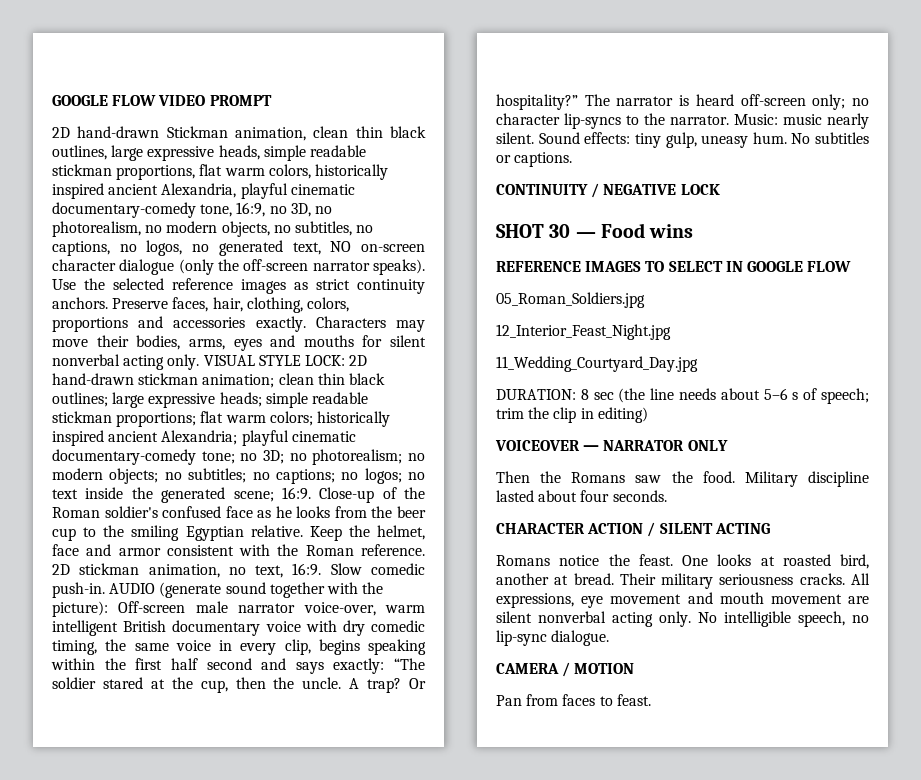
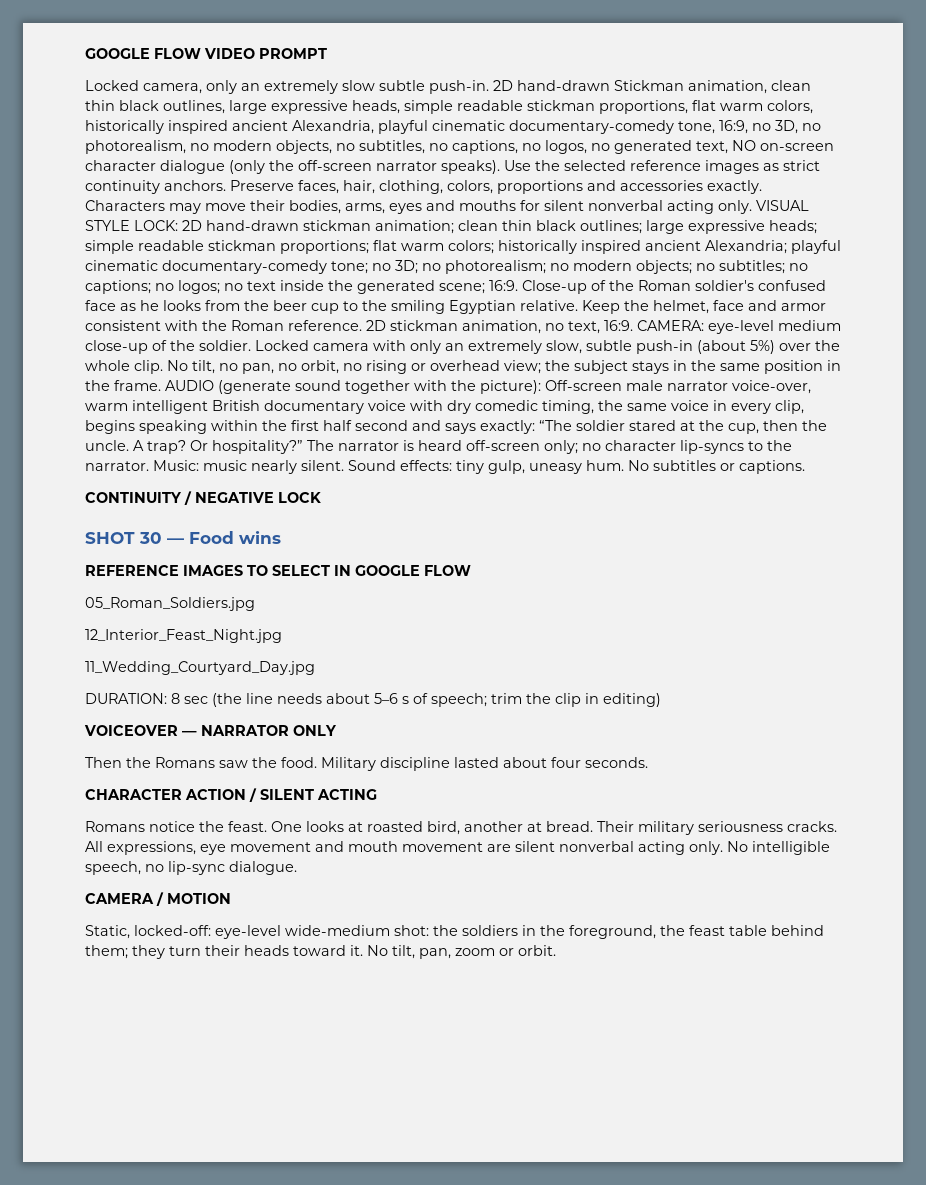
(272, 100) none -> [85,80,489,94] Locked camera, only an extremely slow subtle push-in.
[330,563,425,575] [52,582,105,598] Slow comedic push-in. -> [637,320,841,334] [85,340,840,354] [85,360,841,374] [85,380,161,391] CAMERA: eye-level medium close-up of the soldier. Locked camera with only an extremely slow, subtle push-in (about 5%) over the whole clip. No tilt, no pan, no orbit, no rising or overhead view; the subject stays in the same position in the frame.
[496,694,651,706] Pan from faces to feast. -> [85,925,824,939] [85,945,556,959] Static, locked-off: eye-level wide-medium shot: the soldiers in the foreground, the feast table behind them; they turn their heads toward it. No tilt, pan, zoom or orbit.

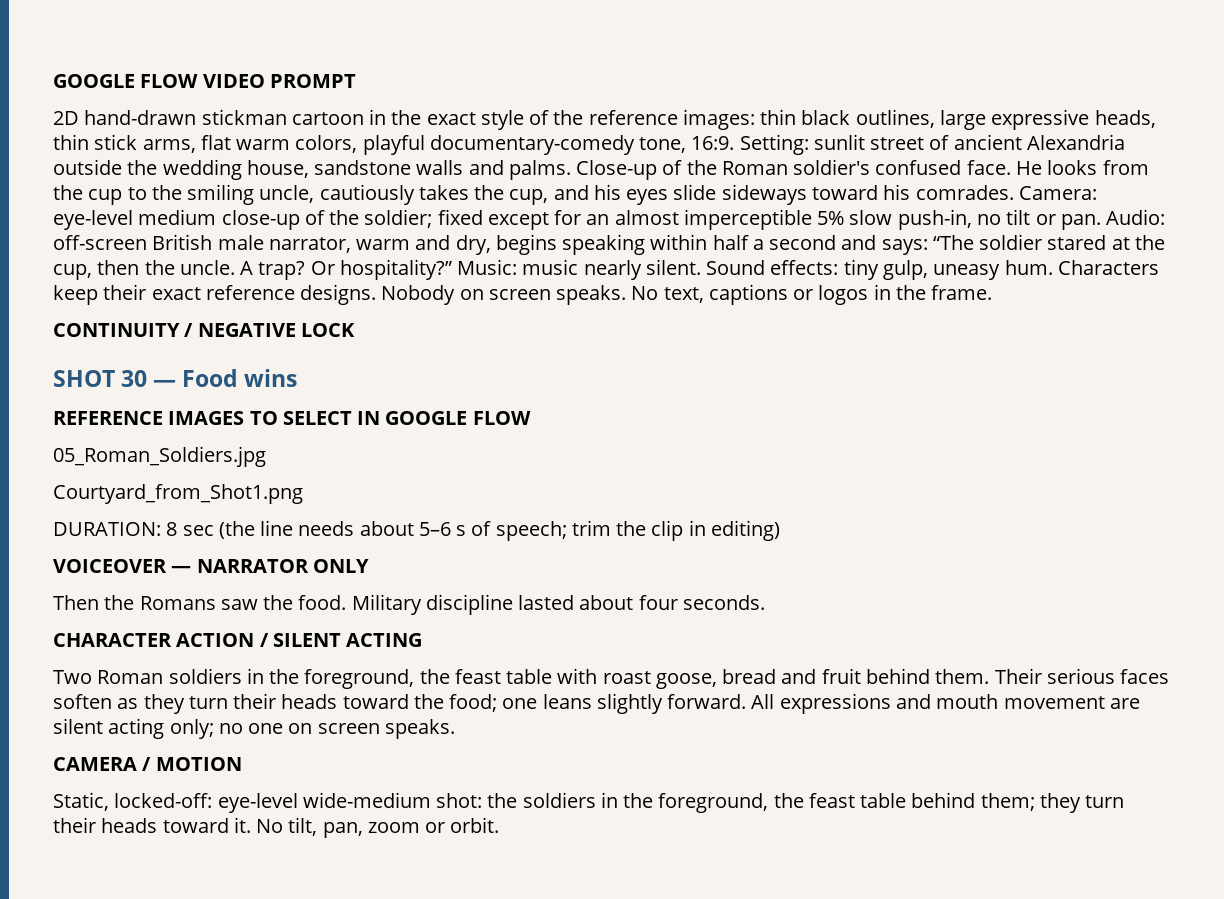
[85,80,811,94] Locked camera, only an extremely slow subtle push-in. 2D hand-drawn Stickman animation, clean -> [53,109,755,130] 2D hand-drawn stickman cartoon in the exact style of the reference images:
[404,100,813,114] [85,120,821,134] [85,140,834,154] [85,160,820,174] [85,180,762,194] [85,200,809,214] [85,220,817,234] [85,240,841,254] [85,260,808,274] [85,280,518,294] simple readable stickman proportions, flat warm colors, historically inspired ancient Alexandria, playful cinematic documentary-comedy tone, 16:9, no 3D, no photorealism, no modern objects, no subtitles, no captions, no logos, no generated text, NO on-screen character dialogue (only the off-screen narrator speaks). Use the selected reference images as strict continuity anchors. Preserve faces, hair, clothing, colors, proportions and accessories exactly. Characters may move their bodies, arms, eyes and mouths for silent nonverbal acting only. VISUAL STYLE LOCK: 2D hand-drawn stickman animation; clean thin black outlines; large expressive heads; simple readable stickman proportions; flat warm colors; historically inspired ancient Alexandria; playful cinematic documentary-comedy tone; no 3D; no photorealism; no modern objects; no subtitles; no captions; no logos; no text inside the generated scene; 16:9. -> [53,134,1125,155] [53,159,571,180] thin stick arms, flat warm colors, playful documentary-comedy tone, 16:9. Setting: sunlit street of ancient Alexandria outside the wedding house, sandstone walls and palms.
[85,300,159,311] face as he -> [966,160,1042,175] face. He
[273,300,307,311] beer -> (83, 192) none
[449,300,826,314] [85,320,704,334] Egyptian relative. Keep the helmet, face and armor consistent with the Roman reference. 2D stickman animation, no text, 16:9. CAMERA: -> [259,184,1097,205] uncle, cautiously takes the cup, and his eyes slide sideways toward his comrades. Camera:
[199,340,840,354] [85,360,841,374] [85,380,811,394] [85,400,804,414] [85,420,535,434] soldier. Locked camera with only an extremely slow, subtle push-in (about 5%) over the whole clip. No tilt, no pan, no orbit, no rising or overhead view; the subject stays in the same position in the frame. AUDIO (generate sound together with the picture): Off-screen male narrator voice-over, warm intelligent British documentary voice with dry comedic timing, the same voice in every clip, begins speaking within the first half second and says exactly: -> [364,209,1166,230] [53,234,928,255] soldier; fixed except for an almost imperceptible 5% slow push-in, no tilt or pan. Audio: off-screen British male narrator, warm and dry, begins speaking within half a second and says:
[307,440,792,454] [85,461,149,471] The narrator is heard off-screen only; no character lip-syncs to the narrator. -> (452, 269) none
[628,460,805,474] No subtitles or captions. -> [1057,260,1159,275] [53,284,993,305] Characters keep their exact reference designs. Nobody on screen speaks. No text, captions or logos in the frame.
[85,629,282,643] [85,661,315,675] 12_Interior_Feast_Night.jpg // 11_Wedding_Courtyard_Day.jpg -> [53,484,303,504] Courtyard_from_Shot1.png
[85,821,837,835] [85,841,311,855] Romans notice the feast. One looks at roasted bird, another at bread. Their military seriousness cracks. All expressions, eye movement -> [53,668,1170,689] [53,693,891,714] Two Roman soldiers in the foreground, the feast table with roast goose, bread and fruit behind them. Their serious faces soften as they turn their heads toward the food; one leans slightly forward. All expressions
[559,841,830,855] [85,861,297,875] nonverbal acting only. No intelligible speech, no lip-sync dialogue. -> [108,718,455,739] acting only; no one on screen speaks.

